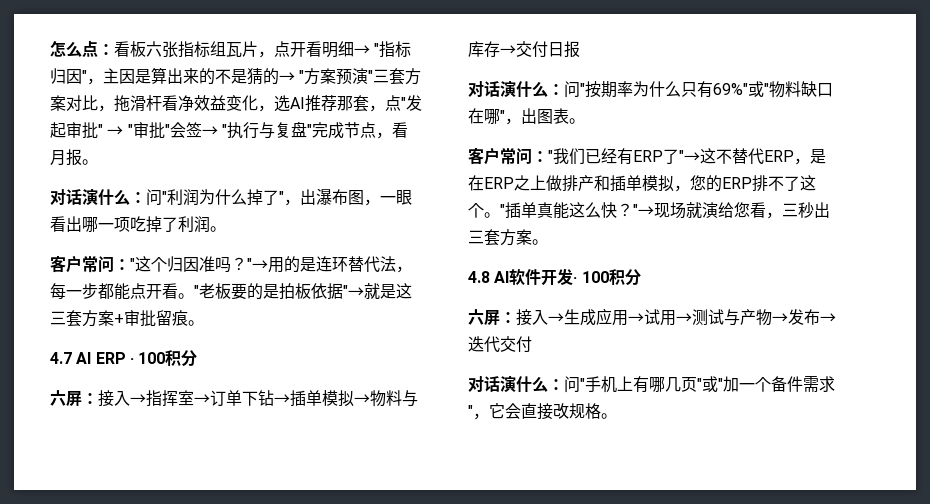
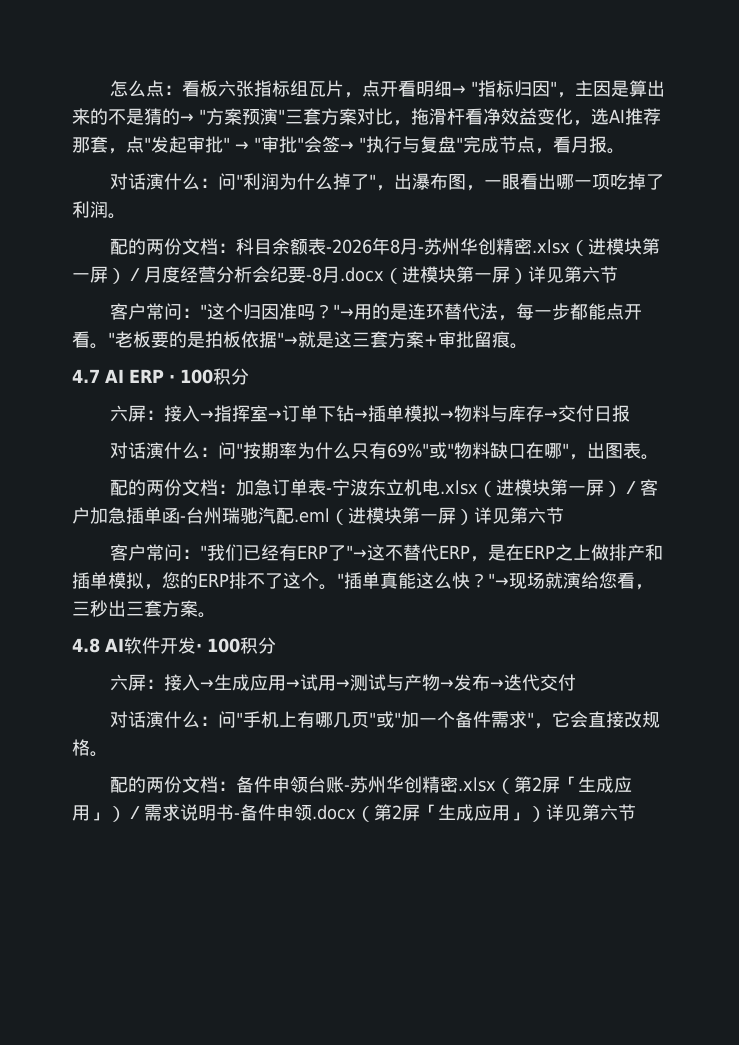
(226, 229) none -> [110,238,661,256] [72,266,618,284] // 配的两份文档：科目余额表-2026年8月-苏州华创精密.xlsx（进模块第一屏）／月度经营分析会纪要-8月.docx（进模块第一屏）详见第六节
(585, 121) none -> [110,479,659,497] [72,507,564,525] // 配的两份文档：加急订单表-宁波东立机电.xlsx（进模块第一屏）／客户加急插单函-台州瑞驰汽配.eml（进模块第一屏）详见第六节
(617, 416) none -> [110,776,633,794] [72,804,636,822] // 配的两份文档：备件申领台账-苏州华创精密.xlsx（第2屏「生成应用」）／需求说明书-备件申领.docx（第2屏「生成应用」）详见第六节

